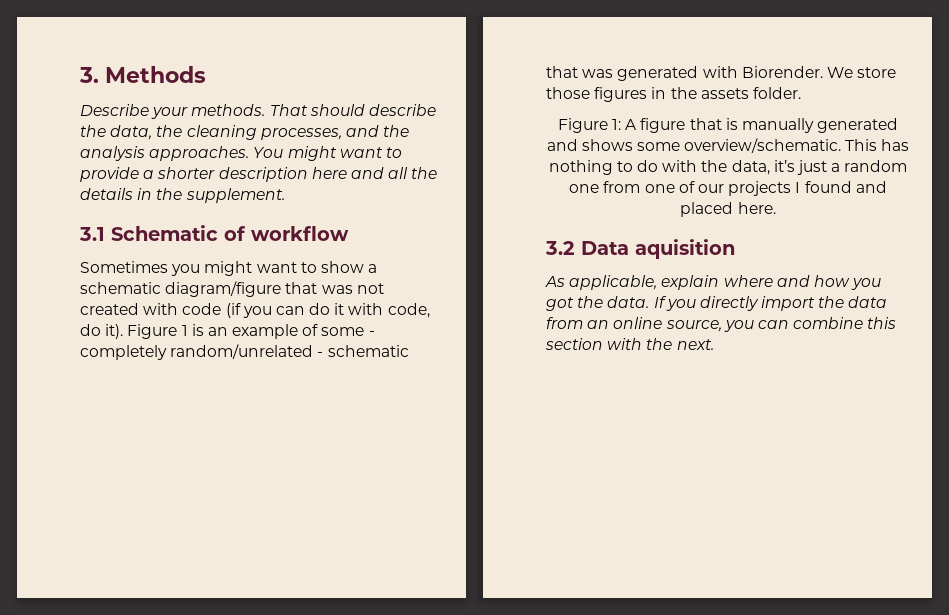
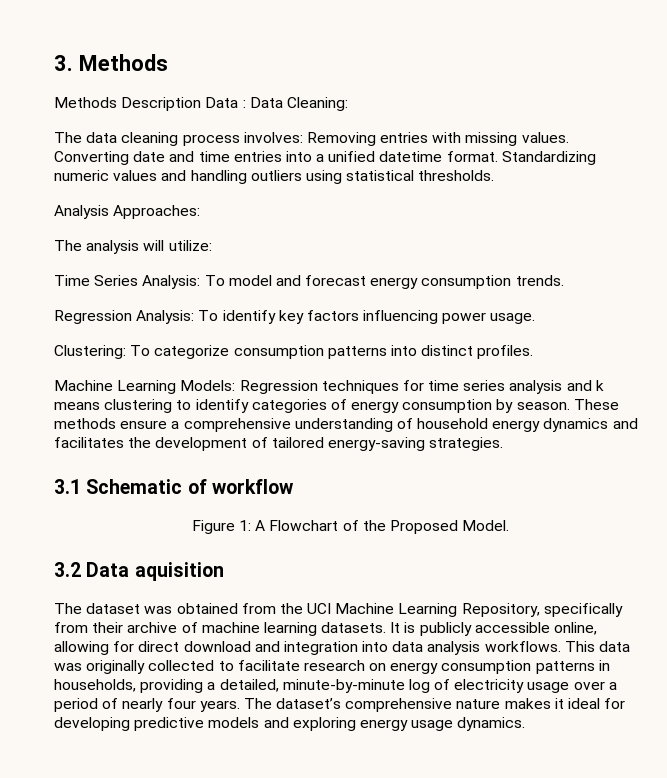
[80,104,436,119] [80,125,410,140] [80,146,402,161] [80,167,438,182] [80,188,285,203] [79,225,349,241] [80,261,378,276] [80,281,384,297] [80,303,430,318] [80,324,375,339] [80,344,409,360] [546,66,897,81] [546,87,801,102] [557,118,899,133] [546,138,910,153] [548,160,908,175] [569,181,887,196] [680,202,776,217] [545,239,735,259] [545,275,882,290] [546,296,888,311] [546,317,897,332] [545,338,714,350] Describe your methods. That should describe the data, the cleaning processes, and the analysis approaches. You might want to provide a shorter description here and all the details in the supplement. // 3.1 Schematic of workflow // Sometimes you might want to show a schematic diagram/figure that was not created with code (if you can do it with code, do it). Figure 1 is an example of some - completely random/unrelated - schematic that was generated with Biorender. We store those figures in the assets folder. // Figure 1: A figure that is manually generated and shows some overview/schematic. This has nothing to do with the data, it’s just a random one from one of our projects I found and placed here. // 3.2 Data aquisition // As applicable, explain where and how you got the data. If you directly import the data from an online source, you can combine this section with the next. -> [54,97,348,111] [54,132,569,146] [54,151,596,165] [54,170,495,184] [54,205,201,219] [54,240,212,254] [54,275,564,289] [54,310,536,324] [54,345,534,359] [54,380,604,394] [54,399,619,413] [54,418,638,432] [54,437,504,451] [54,479,294,494] [191,520,510,534] [54,562,224,581] [54,603,623,617] [54,622,598,636] [54,641,631,655] [54,660,610,674] [54,679,617,693] [54,698,626,712] [54,717,526,731] Methods Description Data : Data Cleaning: // The data cleaning process involves: Removing entries with missing values. Converting date and time entries into a unified datetime format. Standardizing numeric values and handling outliers using statistical thresholds. // Analysis Approaches: // The analysis will utilize: // Time Series Analysis: To model and forecast energy consumption trends. // Regression Analysis: To identify key factors influencing power usage. // Clustering: To categorize consumption patterns into distinct profiles. // Machine Learning Models: Regression techniques for time series analysis and k means clustering to identify categories of energy consumption by season. These methods ensure a comprehensive understanding of household energy dynamics and facilitates the development of tailored energy-saving strategies. // 3.1 Schematic of workflow // Figure 1: A Flowchart of the Proposed Model. // 3.2 Data aquisition // The dataset was obtained from the UCI Machine Learning Repository, specifically from their archive of machine learning datasets. It is publicly accessible online, allowing for direct download and integration into data analysis workflows. This data was originally collected to facilitate research on energy consumption patterns in households, providing a detailed, minute-by-minute log of electricity usage over a period of nearly four years. The dataset’s comprehensive nature makes it ideal for developing predictive models and exploring energy usage dynamics.

